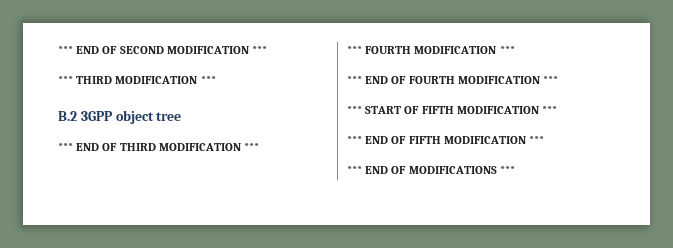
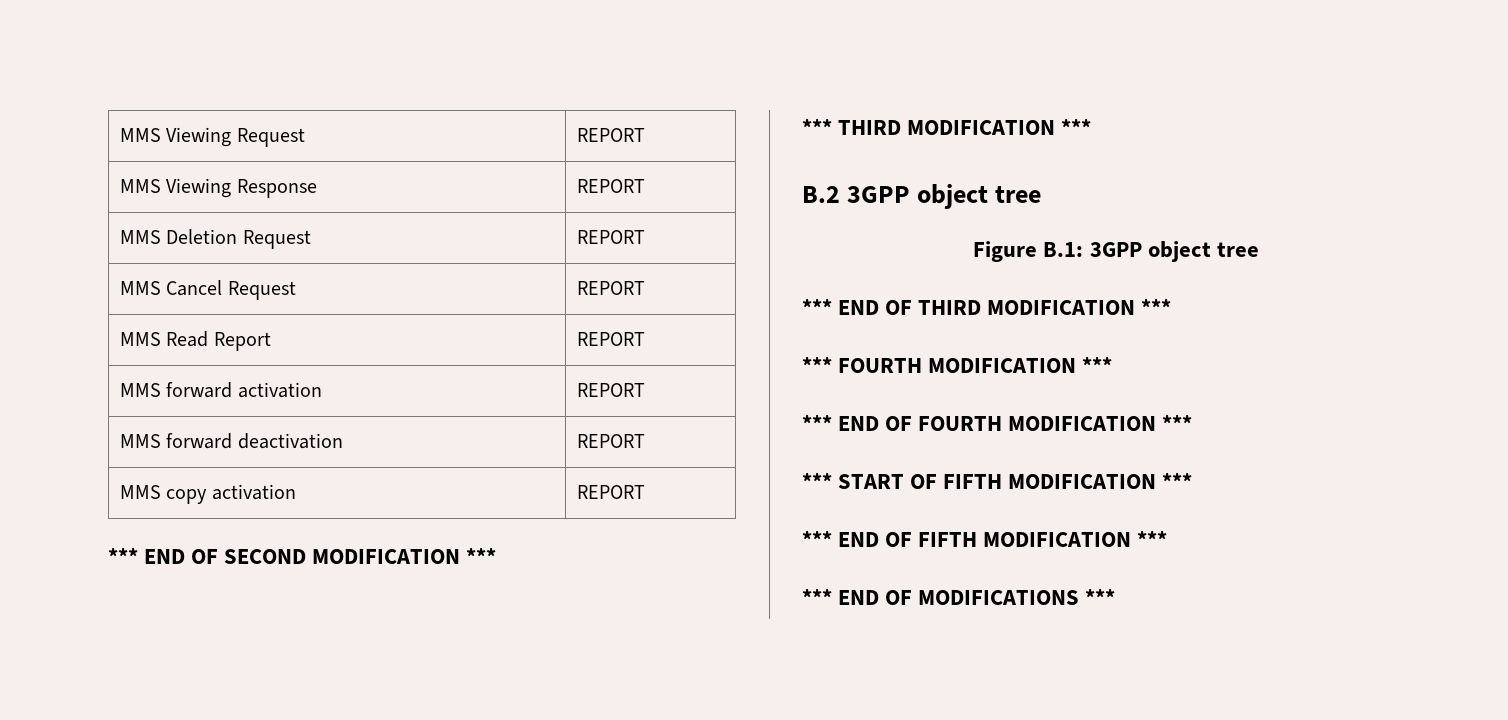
(58, 50) none -> [119,127,305,147] [576,128,645,142] [119,178,317,198] [576,179,645,193] [119,229,311,249] [576,230,645,244] [119,280,296,300] [576,281,645,295] [119,331,271,351] [576,332,645,346] [119,382,322,398] [576,383,645,397] [119,433,343,449] [576,434,645,448] [119,484,296,504] [576,485,645,499] MMS Viewing Request | REPORT // MMS Viewing Response | REPORT // MMS Deletion Request | REPORT // MMS Cancel Request | REPORT // MMS Read Report | REPORT // MMS forward activation | REPORT // MMS forward deactivation | REPORT // MMS copy activation | REPORT //
(182, 116) none -> [973,241,1259,262] // Figure B.1: 3GPP object tree

